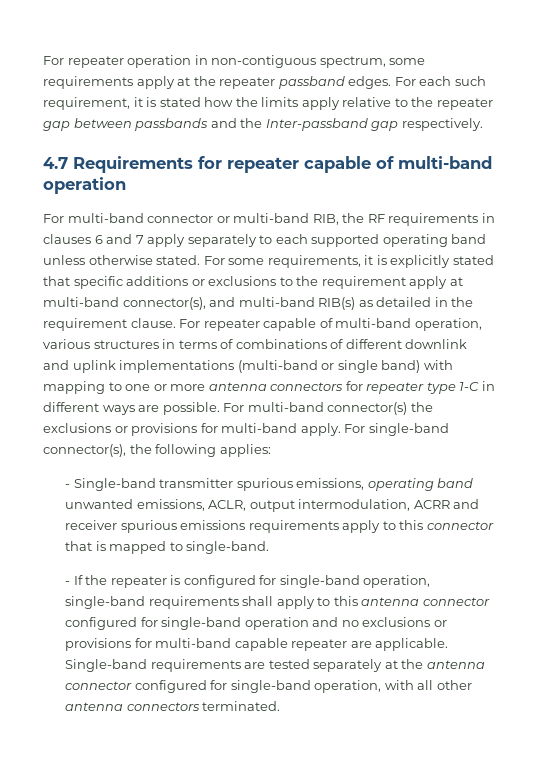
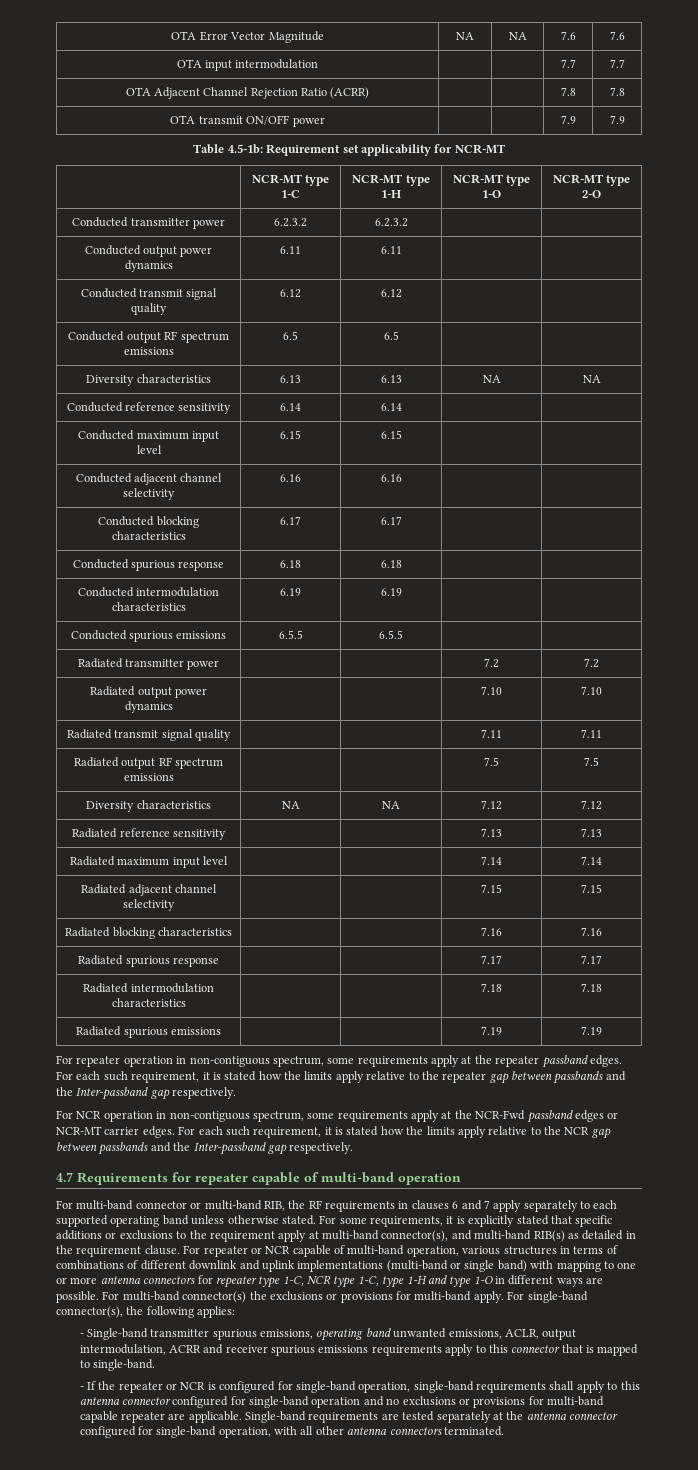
(43, 60) none -> [171,31,324,43] [456,32,474,40] [508,32,527,40] [560,31,576,40] [609,31,625,40] [176,59,319,71] [560,59,576,68] [609,59,625,68] [125,87,370,99] [560,87,576,96] [609,87,625,96] [170,115,325,127] [560,115,576,124] [609,115,625,124] [193,144,506,156] [251,174,330,186] [281,190,300,198] [352,174,430,186] [381,190,401,198] [452,174,531,186] [482,190,501,198] [552,174,631,186] [582,190,601,198] [72,217,225,229] [274,218,307,227] [374,218,408,227] [84,245,213,257] [124,260,173,272] [280,246,301,254] [380,246,402,254] [80,288,218,300] [131,303,167,315] [280,289,301,298] [380,289,402,298] [68,331,229,343] [123,347,174,355] [283,331,298,340] [383,331,399,340] [86,374,211,386] [280,375,301,383] [380,375,402,383] [482,375,501,383] [582,375,601,383] [66,402,232,414] [280,403,301,411] [380,403,402,411] [78,430,219,442] [136,445,162,454] [280,430,301,439] [380,430,402,439] [75,473,223,485] [123,488,175,500] [280,474,301,482] [380,474,402,482] [98,516,199,528] [111,531,186,540] [280,516,301,525] [380,516,402,525] [72,559,225,571] [280,560,301,568] [380,560,402,568] [77,587,220,597] [111,602,186,611] [280,588,301,596] [380,588,402,596] [70,630,227,642] [278,630,303,639] [379,630,403,639] [77,658,220,670] [484,658,499,668] [584,658,599,668] [90,686,207,698] [124,701,173,713] [481,686,502,695] [581,686,602,695] [66,729,232,741] [481,729,502,738] [581,729,602,738] [73,757,224,769] [123,773,174,781] [484,757,499,766] [584,757,599,766] [86,800,211,812] [281,801,300,809] [382,801,400,809] [481,800,502,810] [581,800,602,810] [72,828,226,840] [481,828,502,837] [581,828,602,837] [69,856,229,868] [481,856,502,865] [581,856,602,865] [81,884,217,896] [123,899,175,911] [481,884,502,893] [581,884,602,893] [65,927,232,939] [481,927,502,936] [581,927,602,936] [78,955,219,967] [481,955,502,964] [581,955,602,964] [83,983,214,993] [111,998,186,1007] [481,983,502,992] [581,983,602,992] [76,1026,221,1038] [481,1026,502,1035] [581,1026,602,1035] OTA Error Vector Magnitude | NA | NA | 7.6 | 7.6 // OTA input intermodulation | | | 7.7 | 7.7 // OTA Adjacent Channel Rejection Ratio (ACRR) | | | 7.8 | 7.8 // OTA transmit ON/OFF power | | | 7.9 | 7.9 // Table 4.5-1b: Requirement set applicability for NCR-MT // | NCR-MT type 1-C | NCR-MT type 1-H | NCR-MT type 1-O | NCR-MT type 2-O // Conducted transmitter power | 6.2.3.2 | 6.2.3.2 | | // Conducted output power dynamics | 6.11 | 6.11 | | // Conducted transmit signal quality | 6.12 | 6.12 | | // Conducted output RF spectrum emissions | 6.5 | 6.5 | | // Diversity characteristics | 6.13 | 6.13 | NA | NA // Conducted reference sensitivity | 6.14 | 6.14 | | // Conducted maximum input level | 6.15 | 6.15 | | // Conducted adjacent channel selectivity | 6.16 | 6.16 | | // Conducted blocking characteristics | 6.17 | 6.17 | | // Conducted spurious response | 6.18 | 6.18 | | // Conducted intermodulation characteristics | 6.19 | 6.19 | | // Conducted spurious emissions | 6.5.5 | 6.5.5 | | // Radiated transmitter power | | | 7.2 | 7.2 // Radiated output power dynamics | | | 7.10 | 7.10 // Radiated transmit signal quality | | | 7.11 | 7.11 // Radiated output RF spectrum emissions | | | 7.5 | 7.5 // Diversity characteristics | NA | NA | 7.12 | 7.12 // Radiated reference sensitivity | | | 7.13 | 7.13 // Radiated maximum input level | | | 7.14 | 7.14 // Radiated adjacent channel selectivity | | | 7.15 | 7.15 // Radiated blocking characteristics | | | 7.16 | 7.16 // Radiated spurious response | | | 7.17 | 7.17 // Radiated intermodulation characteristics | | | 7.18 | 7.18 // Radiated spurious emissions | | | 7.19 | 7.19 //
(483, 124) none -> [56,1110,619,1123] [56,1126,611,1139] [56,1142,354,1155] // For NCR operation in non-contiguous spectrum, some requirements apply at the NCR-Fwd passband edges or NCR-MT carrier edges. For each such requirement, it is stated how the limits apply relative to the NCR gap between passbands and the Inter-passband gap respectively.
(260, 325) none -> [250,1246,291,1254] or NCR
[459,382,480,391] 1-C -> [282,1275,493,1288] 1-C, NCR type 1-C, type 1-H and type 1-O
(167, 582) none -> [166,1382,206,1390] or NCR

